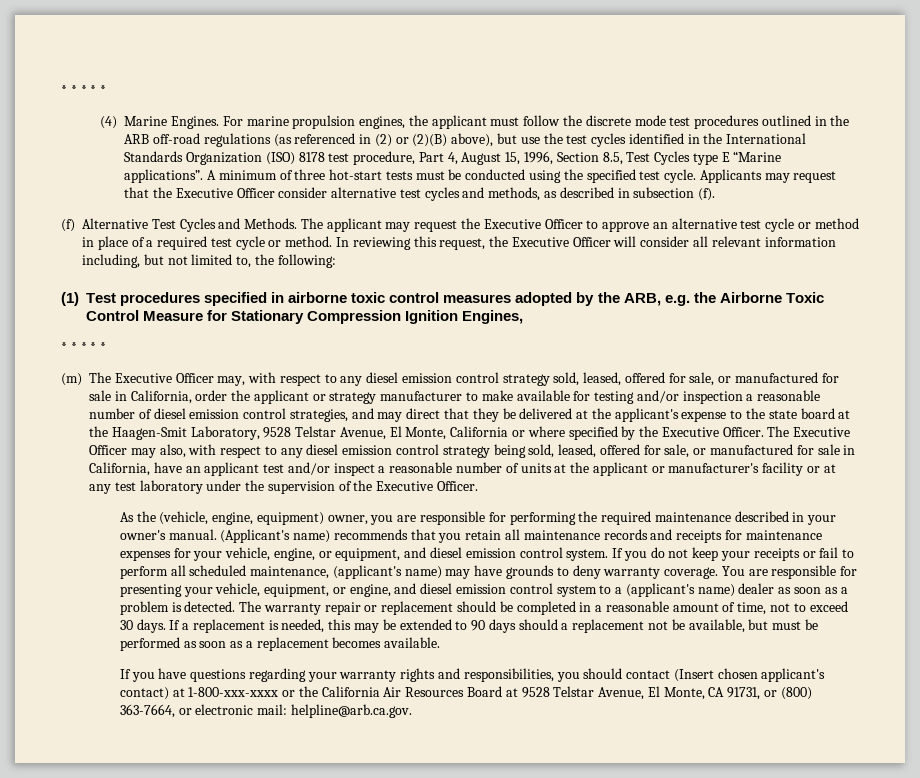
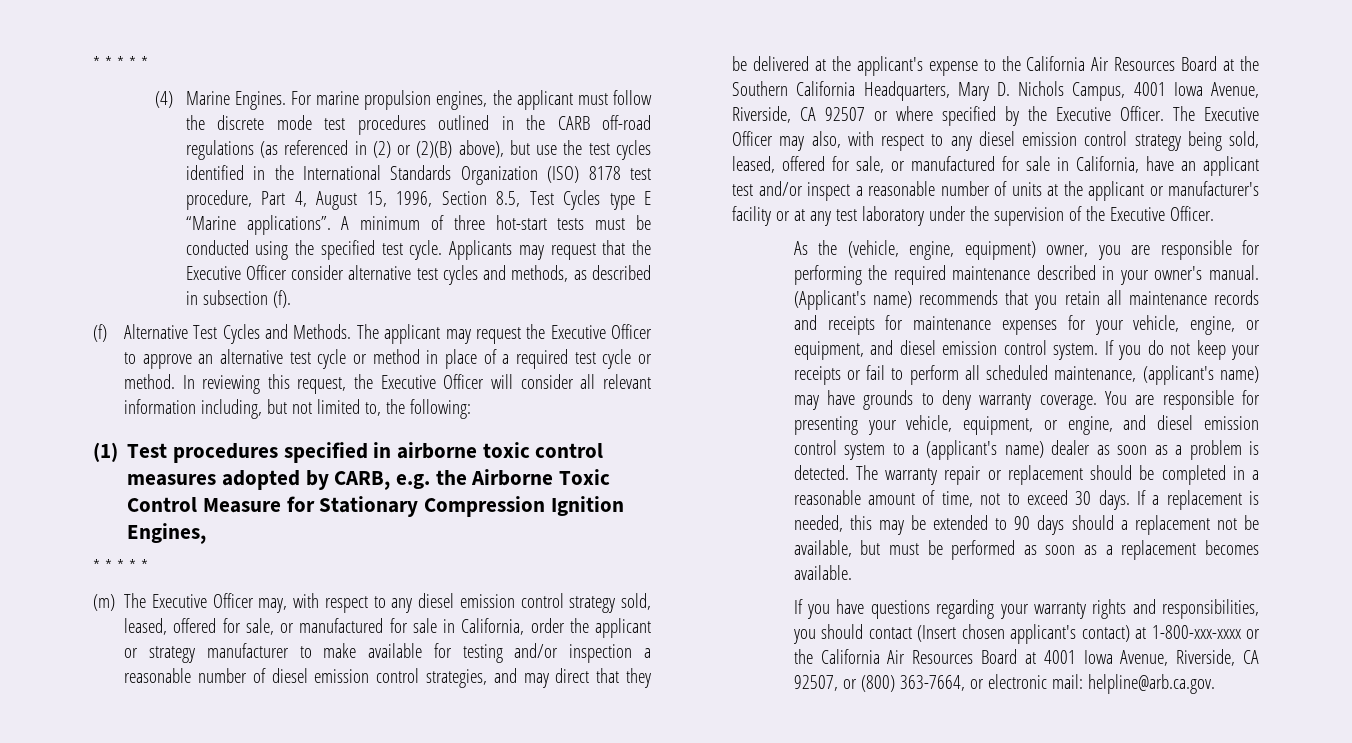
[124,134,150,144] ARB -> [557,116,590,130] CARB
[597,292,661,306] the ARB, -> [334,471,391,490] CARB,
[768,408,851,419] [89,426,509,440] state board at the Haagen-Smit Laboratory, 9528 Telstar Avenue, El Monte, California -> [1026,56,1259,71] [732,81,1259,101] [732,106,866,123] California Air Resources Board at the Southern California Headquarters, Mary D. Nichols Campus, 4001 Iowa Avenue, Riverside, CA 92507
[521,686,761,700] 9528 Telstar Avenue, El Monte, CA 91731, -> [1043,649,1259,666] [793,675,838,691] 4001 Iowa Avenue, Riverside, CA 92507,

